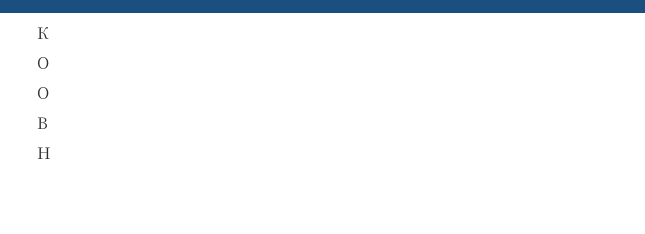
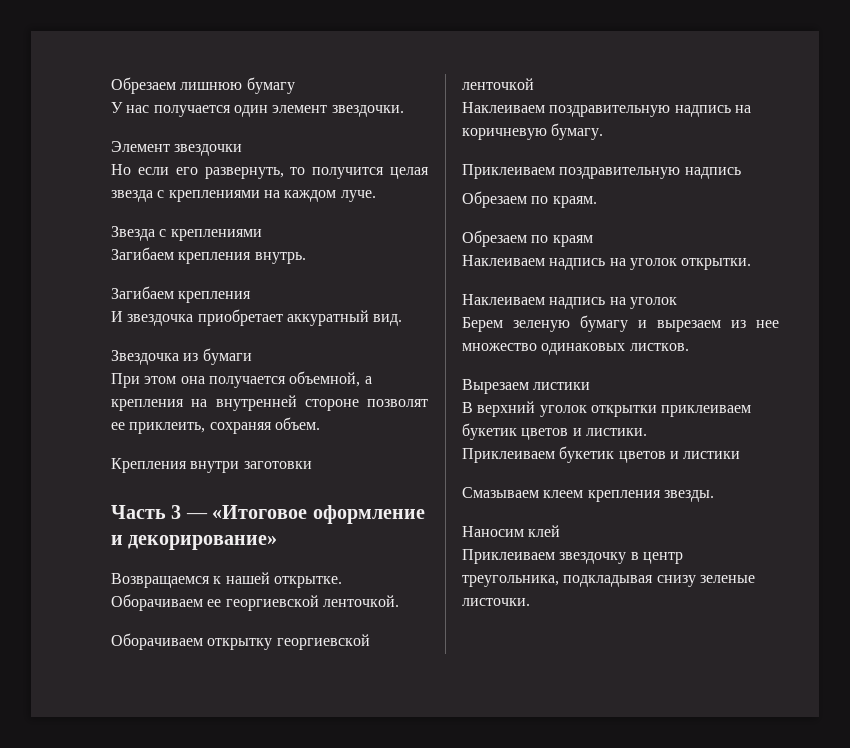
[37,27,49,39] [37,57,49,69] [37,87,49,99] [37,117,48,129] [37,147,51,159] К // О // О // В // Н -> [111,77,295,94] [111,102,404,117] [111,141,243,156] [111,164,430,179] [111,190,376,202] [111,226,262,241] [111,247,306,264] [111,286,252,303] [111,309,403,326] [111,348,252,365] [111,371,372,388] [111,395,428,411] [111,417,320,434] [111,458,312,473] [111,505,425,524] [111,535,278,550] [111,572,342,588] [111,594,399,611] [111,633,370,650] [462,78,534,90] [462,102,751,117] [462,123,604,140] [462,164,741,179] [462,191,597,208] [462,230,593,247] [462,255,752,270] [462,294,677,309] [462,315,779,332] [462,343,689,355] [462,379,591,394] [462,401,752,417] [462,423,647,440] [462,446,741,463] [462,487,714,502] [462,525,561,537] [462,549,683,564] [462,575,755,587] [462,598,530,606] Обрезаем лишнюю бумагу // У нас получается один элемент звездочки. // Элемент звездочки // Но если его развернуть, то получится целая звезда с креплениями на каждом луче. // Звезда с креплениями // Загибаем крепления внутрь. // Загибаем крепления // И звездочка приобретает аккуратный вид. // Звездочка из бумаги // При этом она получается объемной, а крепления на внутренней стороне позволят ее приклеить, сохраняя объем. // Крепления внутри заготовки // Часть 3 — «Итоговое оформление и декорирование» // Возвращаемся к нашей открытке. Оборачиваем ее георгиевской ленточкой. // Оборачиваем открытку георгиевской ленточкой // Наклеиваем поздравительную надпись на коричневую бумагу. // Приклеиваем поздравительную надпись // Обрезаем по краям. // Обрезаем по краям // Наклеиваем надпись на уголок открытки. // Наклеиваем надпись на уголок // Берем зеленую бумагу и вырезаем из нее множество одинаковых листков. // Вырезаем листики // В верхний уголок открытки приклеиваем букетик цветов и листики. // Приклеиваем букетик цветов и листики // Смазываем клеем крепления звезды. // Наносим клей // Приклеиваем звездочку в центр треугольника, подкладывая снизу зеленые листочки.

